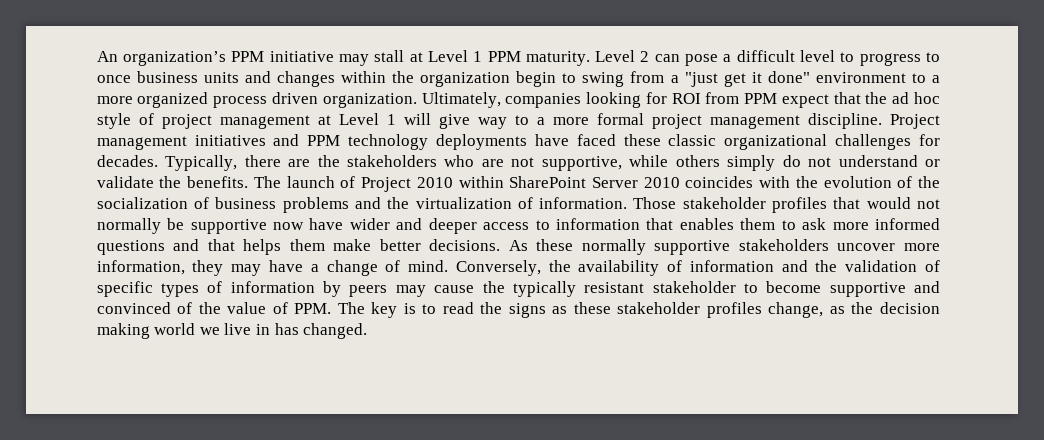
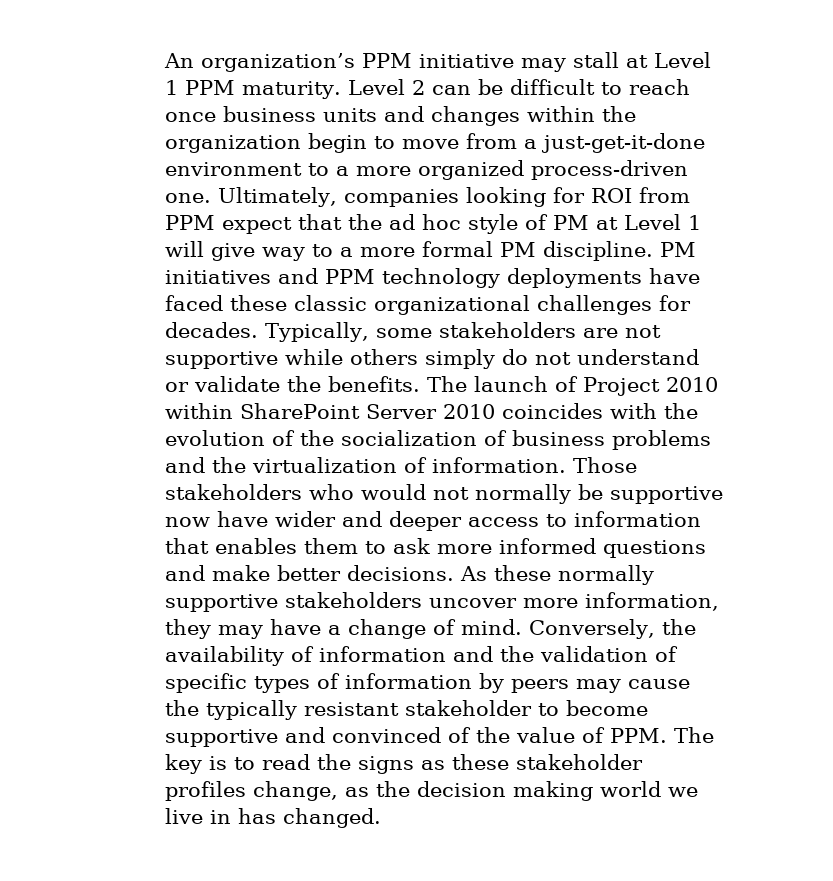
[685,50,940,66] pose a difficult level to progress to -> [477,79,690,95] be difficult to reach
[582,72,625,87] swing -> [401,139,459,149] move
[684,71,810,87] "just get it done" -> [540,133,705,153] just-get-it-done
[213,92,417,108] process driven organization. -> [530,160,688,180] [164,193,211,203] process-driven one.
[161,114,310,129] project management -> [552,215,589,230] PM
[651,113,940,129] [96,136,187,150] project management discipline. Project management -> [499,241,696,261] PM discipline. PM
[244,155,475,167] there are the stakeholders who -> [375,322,576,338] some stakeholders
[541,156,622,171] supportive, -> [164,351,278,369] supportive
[682,197,861,213] stakeholder profiles that -> [164,484,354,500] stakeholders who
[207,239,325,255] that helps them -> (205, 573) none

